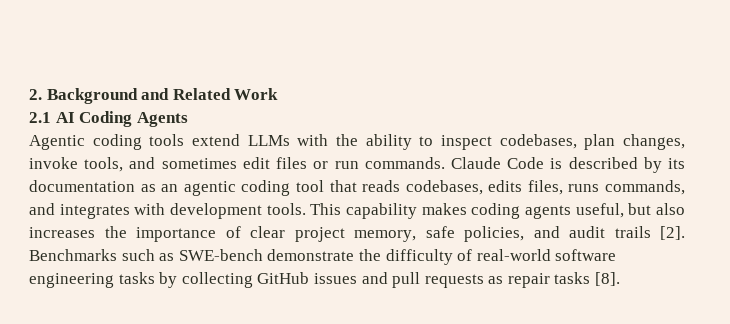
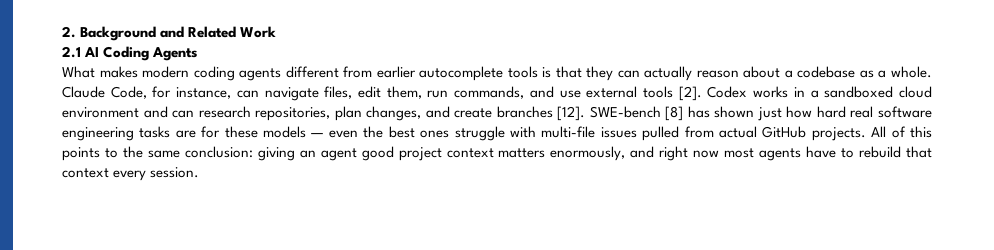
[29,134,685,150] [29,157,685,173] [29,180,685,196] [29,203,685,219] [29,226,685,242] [29,249,617,265] [29,272,621,288] Agentic coding tools extend LLMs with the ability to inspect codebases, plan changes, invoke tools, and sometimes edit files or run commands. Claude Code is described by its documentation as an agentic coding tool that reads codebases, edits files, runs commands, and integrates with development tools. This capability makes coding agents useful, but also increases the importance of clear project memory, safe policies, and audit trails [2]. Benchmarks such as SWE-bench demonstrate the difficulty of real-world software engineering tasks by collecting GitHub issues and pull requests as repair tasks [8]. -> [62,66,932,81] [62,86,932,101] [62,106,932,121] [62,126,932,141] [62,146,933,161] [62,167,200,181] What makes modern coding agents different from earlier autocomplete tools is that they can actually reason about a codebase as a whole. Claude Code, for instance, can navigate files, edit them, run commands, and use external tools [2]. Codex works in a sandboxed cloud environment and can research repositories, plan changes, and create branches [12]. SWE-bench [8] has shown just how hard real software engineering tasks are for these models — even the best ones struggle with multi-file issues pulled from actual GitHub projects. All of this points to the same conclusion: giving an agent good project context matters enormously, and right now most agents have to rebuild that context every session.

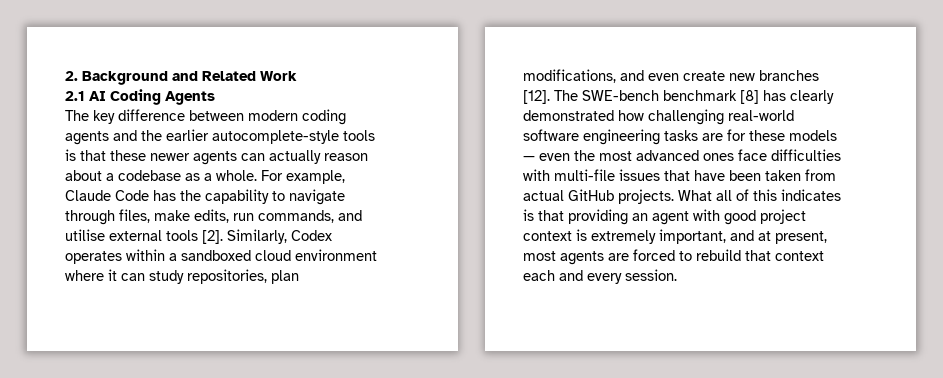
[62,66,614,81] What makes modern coding agents different from earlier autocomplete tools is that they -> [65,109,346,125] [65,129,375,145] [65,149,237,165] The key difference between modern coding agents and the earlier autocomplete-style tools is that these newer agents
[62,86,422,101] Claude Code, for instance, can navigate files, edit them, -> [261,170,345,184] [65,189,345,205] [65,209,229,225] For example, Claude Code has the capability to navigate through files, make edits,
[559,90,581,98] use -> [65,229,105,241] utilise
[707,86,932,98] [62,106,874,121] Codex works in a sandboxed cloud environment and can research repositories, plan changes, and create branches [12]. SWE-bench [8] has shown just how hard real -> [227,229,332,244] [65,249,377,264] [65,269,299,284] [523,69,819,83] [523,90,834,104] [523,109,794,125] Similarly, Codex operates within a sandboxed cloud environment where it can study repositories, plan modifications, and even create new branches [12]. The SWE-bench benchmark [8] has clearly demonstrated how challenging real-world
[388,126,932,141] [62,146,295,161] best ones struggle with multi-file issues pulled from actual GitHub projects. All of this points to the same conclusion: giving -> [599,149,841,161] [523,169,836,181] [523,189,841,204] [523,209,628,225] most advanced ones face difficulties with multi-file issues that have been taken from actual GitHub projects. What all of this indicates is that providing
(357, 154) none -> [693,209,720,221] with
[498,146,837,161] matters enormously, and right now most agents have -> [576,229,827,244] [523,249,675,265] is extremely important, and at present, most agents are forced
(109, 173) none -> [523,270,583,281] each and

